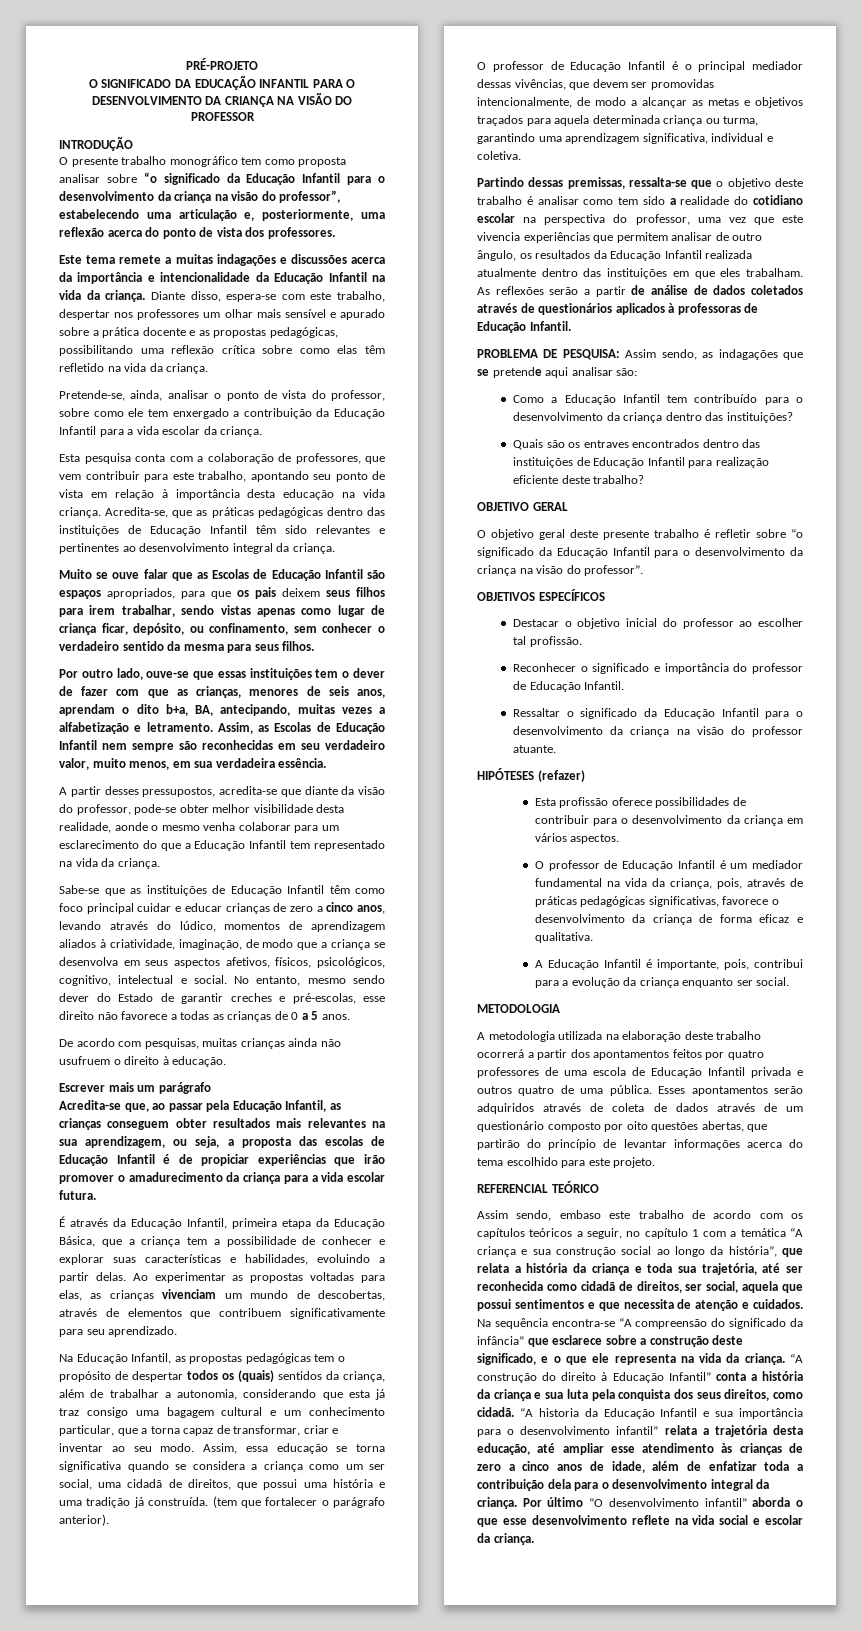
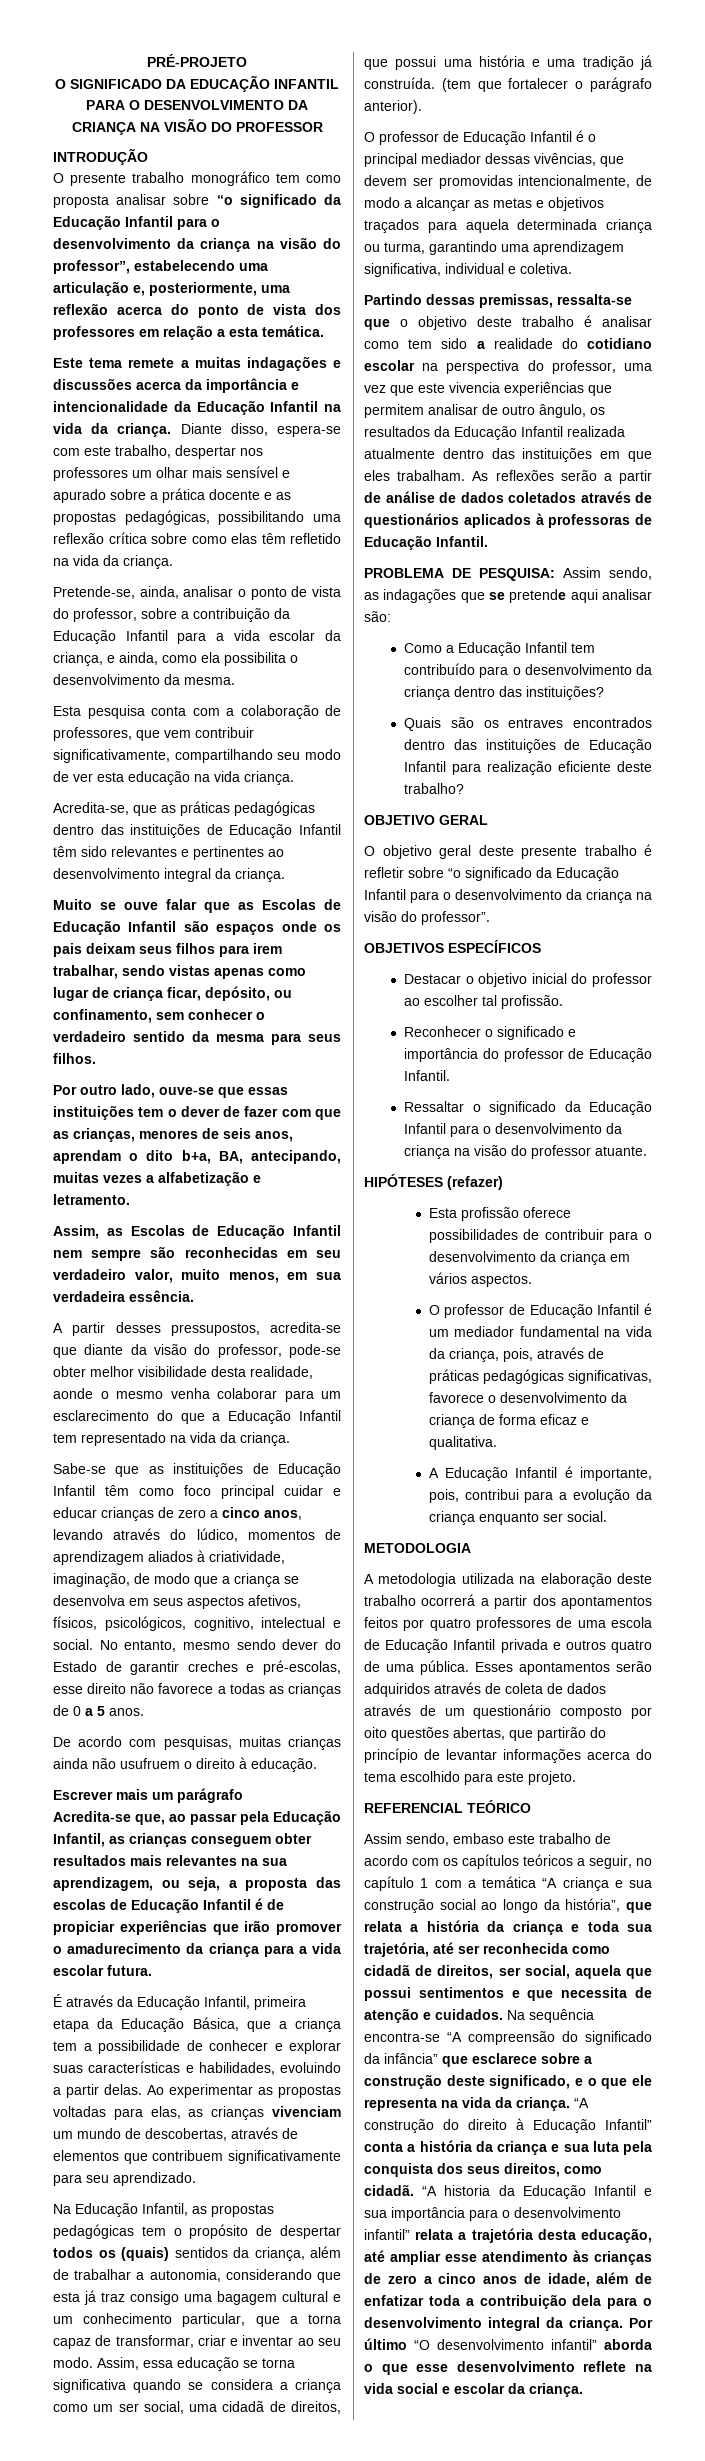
[267,227,335,239] professores. -> [53,325,324,340] professores em relação a esta temática.
[93,408,229,419] como ele tem enxergado -> (177, 613) none
[220,426,263,437] criança. -> [53,652,298,666] [53,674,235,685] criança, e ainda, como ela possibilita o desenvolvimento da mesma.
[144,471,385,482] [59,489,276,500] para este trabalho, apontando seu ponto de vista em relação à importância desta -> [53,749,341,763] [53,771,124,782] significativamente, compartilhando seu modo de ver esta
(101, 512) none -> (294, 778) //
[107,588,231,599] apropriados, para que -> [281,921,317,932] onde
[282,588,320,597] deixem -> [86,943,135,954] deixam
(213, 727) none -> (130, 1199) //

